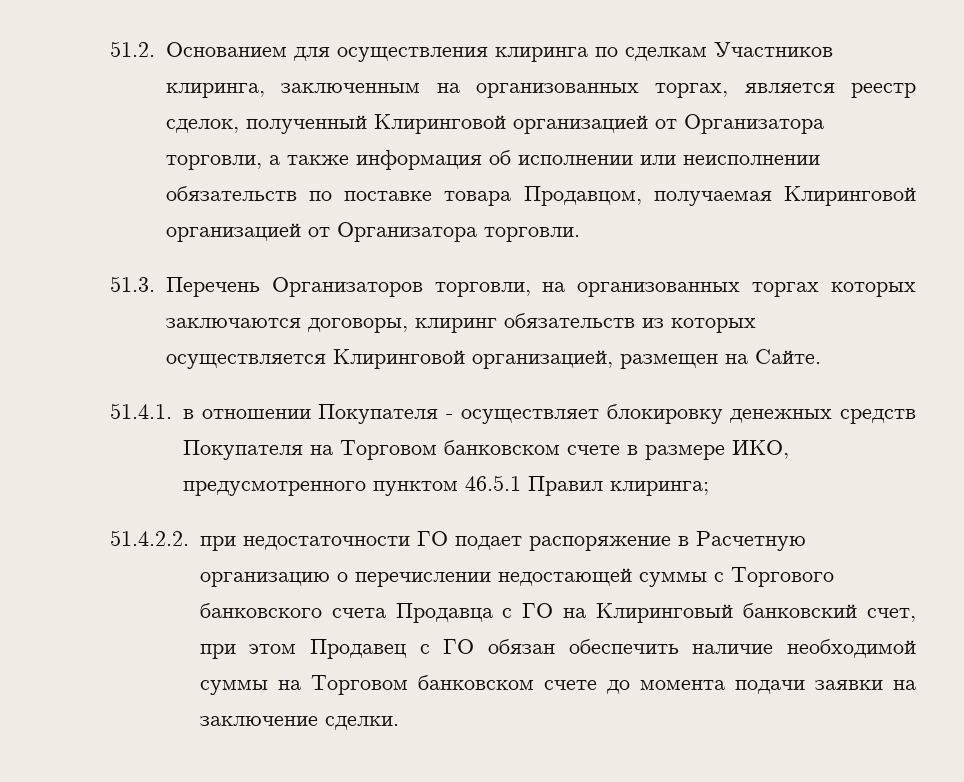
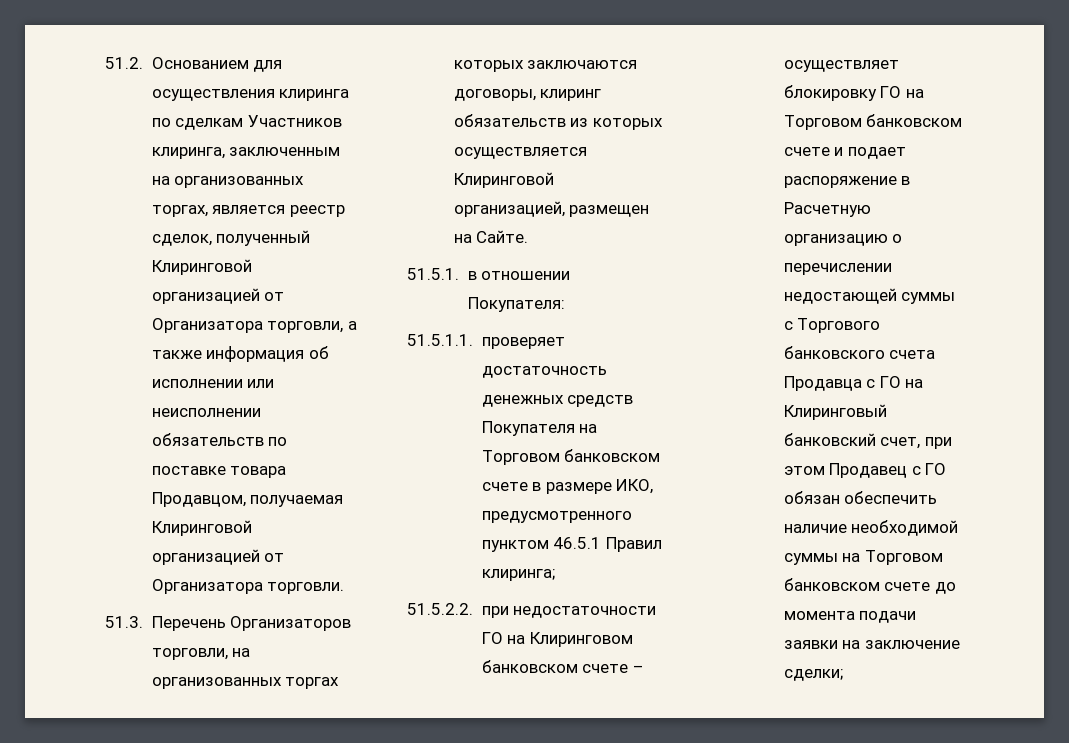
[110,403,172,419] 51.4.1. -> [407,268,459,280] 51.5.1.
[318,404,723,424] Покупателя - осуществляет блокировку -> [467,297,565,312] [407,334,565,349] [481,366,607,378] Покупателя: // 51.5.1.1. проверяет достаточность
[110,530,189,546] 51.4.2.2. -> [407,603,473,615] 51.5.2.2.
(448, 538) none -> [507,632,633,647] [481,660,644,673] [783,60,899,72] [783,85,924,101] [783,114,963,130] [783,147,844,156] на Клиринговом банковском счете – осуществляет блокировку ГО на Торговом банковском счете и
[324,716,399,730] сделки. -> [783,669,843,681] сделки;

